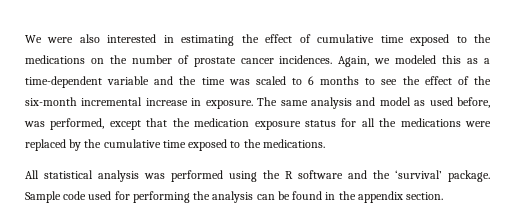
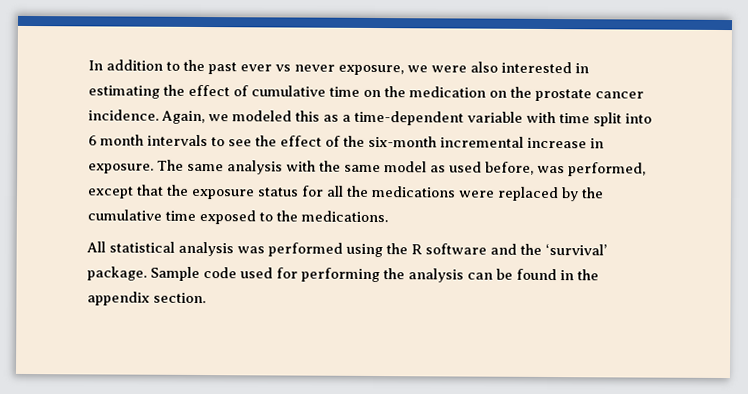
[25,35,42,43] We -> [88,59,428,76] In addition to the past ever vs never exposure, we
[410,34,491,46] [25,55,189,64] exposed to the medications on the number of -> [363,86,532,98] on the medication on the
[279,55,333,64] incidences. -> [88,109,159,121] incidence.
[154,76,360,85] and the time was scaled to 6 months -> [526,111,652,127] [88,134,208,147] with time split into 6 month intervals
[356,97,376,106] and -> [286,160,381,173] with the same
[194,118,250,127] medication -> (189, 190) none

